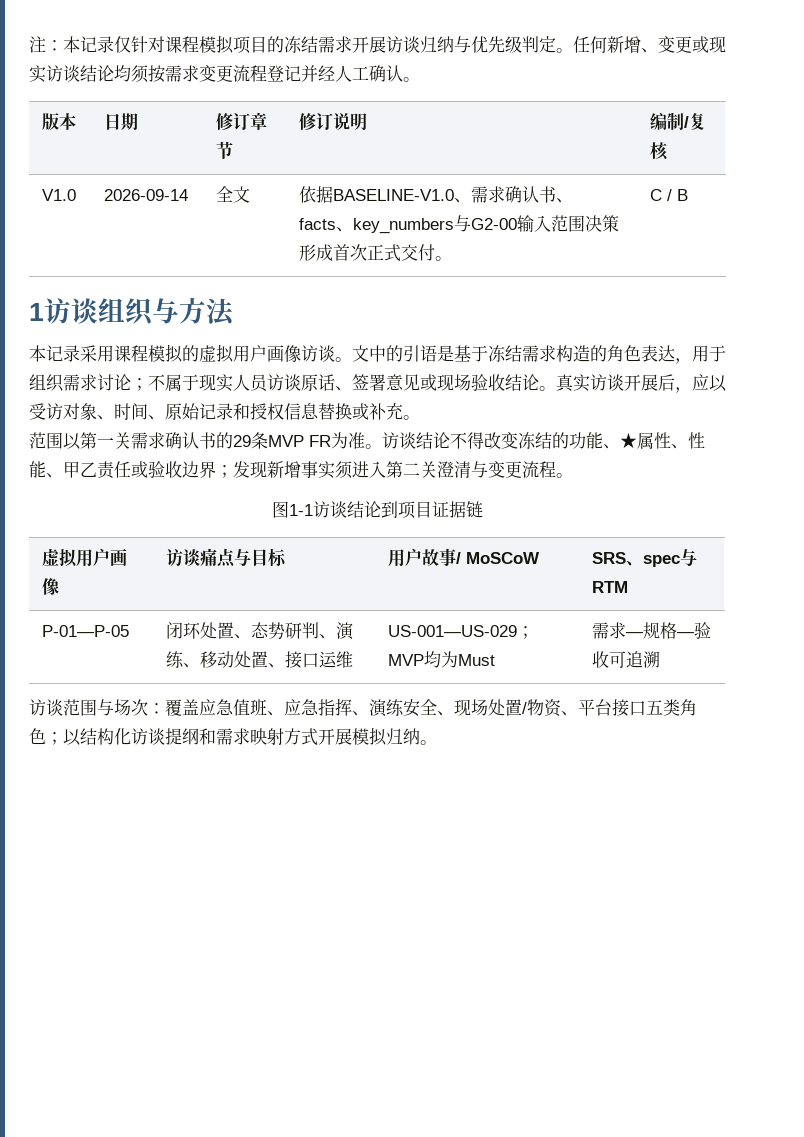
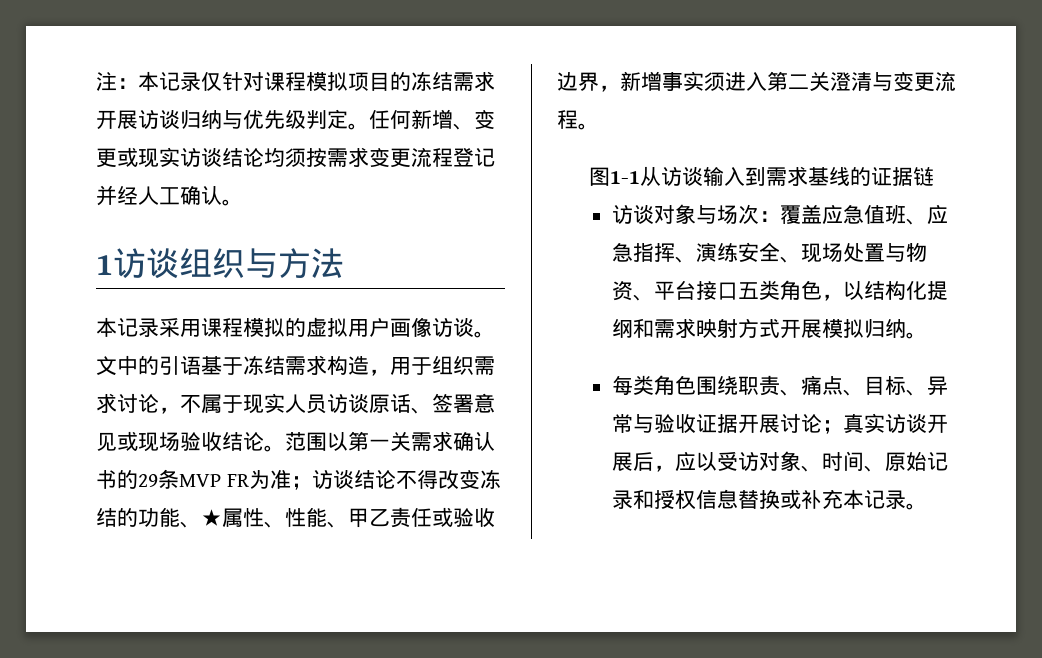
[42,113,77,130] [104,113,139,130] [216,112,268,130] [216,141,234,159] [299,113,368,130] [650,112,707,130] [650,142,669,160] [42,189,77,201] [104,189,189,201] [216,186,251,203] [299,186,574,203] [299,215,620,234] [299,244,453,262] [650,189,689,201] // 版本 | 日期 | 修订章节 | 修订说明 | 编制/复核 // V1.0 | 2026-09-14 | 全文 | 依据BASELINE-V1.0、需求确认书、facts、key_numbers与G2-00输入范围决策形成首次正式交付。 | C / B -> (243, 202) none
[437,345,454,362] 是 -> (201, 365) none
[590,345,675,362] 的角色表达 -> (369, 365) none
[131,378,148,391] ； -> [159,407,180,414] ，
(556, 388) none -> [285,431,495,452] [96,469,501,490] [96,507,495,528] [557,71,956,92] [557,110,599,130] [589,166,934,187] [612,204,949,225] [612,242,928,263] [612,280,949,301] [612,318,928,339] [612,375,949,396] [612,413,844,434] 范围以第一关需求确认书的29条MVP FR为准；访谈结论不得改变冻结的功能、★属性、性能、甲乙责任或验收边界，新增事实须进入第二关澄清与变更流程。 // 图1-1从访谈输入到需求基线的证据链 // 访谈对象与场次：覆盖应急值班、应急指挥、演练安全、现场处置与物资、平台接口五类角色，以结构化提纲和需求映射方式开展模拟归纳。 // 每类角色围绕职责、痛点、目标、异常与验收证据开展讨论；
[403,415,420,420] [29,432,705,450] [29,461,573,479] [272,501,483,519] [42,548,128,567] [42,578,60,595] [166,548,288,568] [388,548,541,567] [592,549,698,567] [592,581,629,593] [42,625,130,637] [166,622,356,640] [166,651,354,669] [388,625,535,639] [388,651,496,668] [592,622,712,639] [592,651,661,668] [29,698,697,717] [29,727,437,746] 。 // 范围以第一关需求确认书的29条MVP FR为准。访谈结论不得改变冻结的功能、★属性、性能、甲乙责任或验收边界；发现新增事实须进入第二关澄清与变更流程。 // 图1-1访谈结论到项目证据链 // 虚拟用户画像 | 访谈痛点与目标 | 用户故事/ MoSCoW | SRS、spec与RTM // P-01—P-05 | 闭环处置、态势研判、演练、移动处置、接口运维 | US-001—US-029；MVP均为Must | 需求—规格—验收可追溯 // 访谈范围与场次：覆盖应急值班、应急指挥、演练安全、现场处置/物资、平台接口五类角色；以结构化访谈提纲和需求映射方式开展模拟归纳。 -> [843,489,928,510] 本记录。

